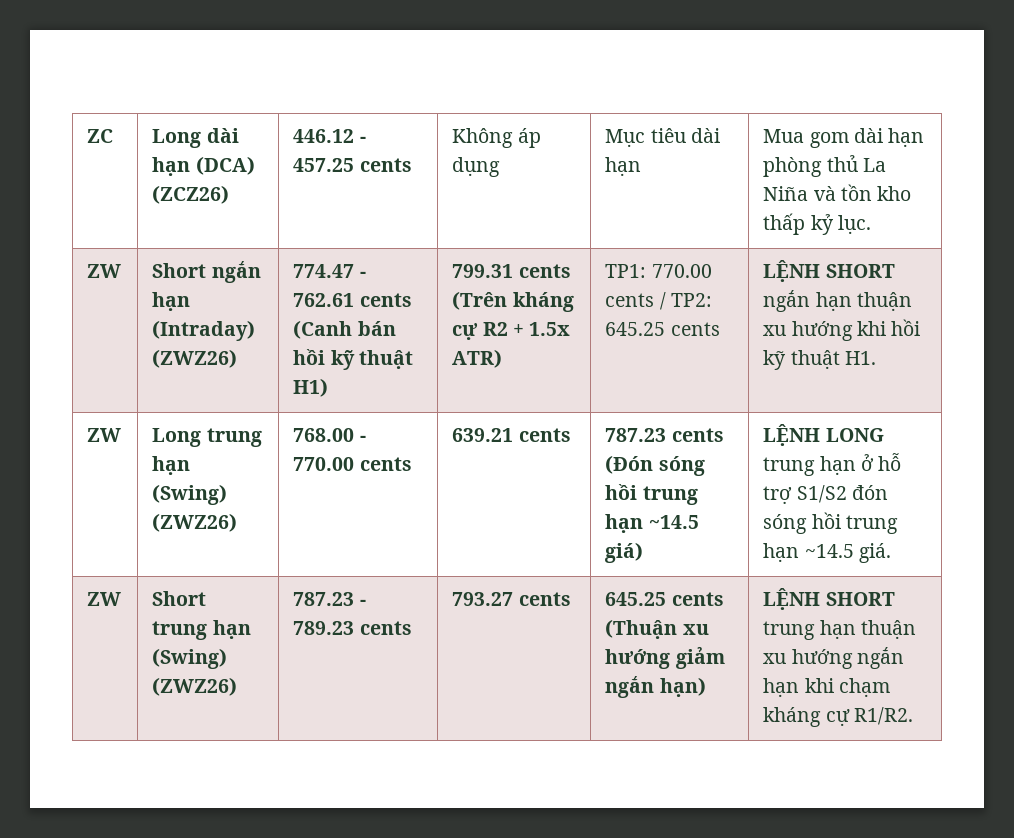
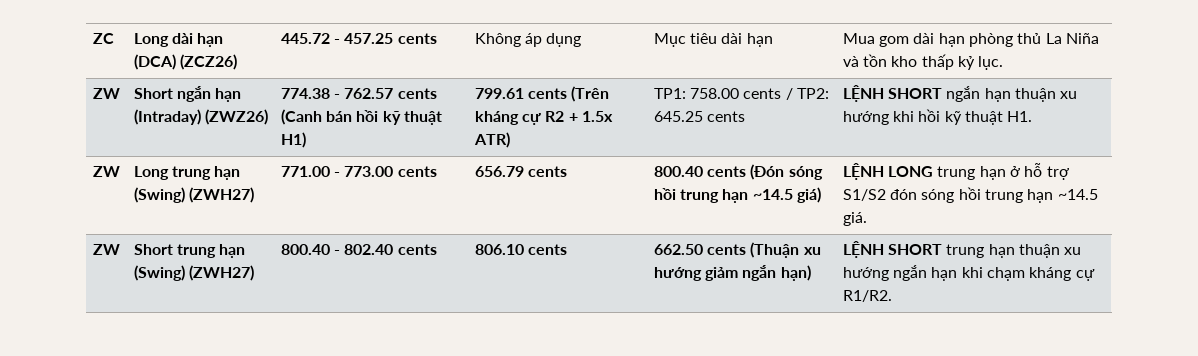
[293,129,355,143] 446.12 -> [280,33,330,44] 445.72
[293,264,366,278] [293,293,355,307] 774.47 - 762.61 -> [280,88,394,99] 774.38 - 762.57
[452,264,514,278] 799.31 -> [474,88,524,99] 799.61
[651,264,712,278] 770.00 -> [689,88,739,99] 758.00
[152,513,238,532] [293,428,366,442] [293,457,412,471] [452,428,571,442] [605,428,667,442] (ZWZ26) | 768.00 - 770.00 cents | 639.21 cents | 787.23 -> [188,187,254,203] [280,166,437,177] [474,166,567,177] [653,166,703,177] (ZWH27) | 771.00 - 773.00 cents | 656.79 cents | 800.40
[152,677,238,696] [293,592,366,606] [293,621,412,635] [452,592,571,606] [605,592,667,606] (ZWZ26) | 787.23 - 789.23 cents | 793.27 cents | 645.25 -> [188,265,254,281] [280,244,437,255] [474,244,567,255] [653,244,703,255] (ZWH27) | 800.40 - 802.40 cents | 806.10 cents | 662.50

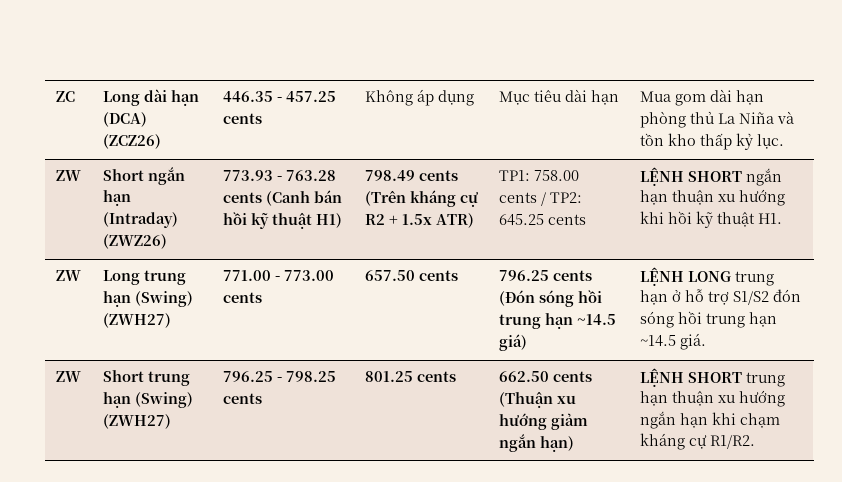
[280,33,330,44] 445.72 -> [222,91,273,102] 446.35
[280,88,394,99] 774.38 - 762.57 -> [222,170,336,181] 773.93 - 763.28
[474,88,524,99] 799.61 -> [364,170,415,181] 798.49
[474,166,567,177] [653,166,703,177] 656.79 cents | 800.40 -> [364,270,458,281] [498,270,549,281] 657.50 cents | 796.25
[280,244,437,255] [474,244,524,255] 800.40 - 802.40 cents | 806.10 -> [222,371,336,382] [222,393,262,404] [364,371,413,382] 796.25 - 798.25 cents | 801.25

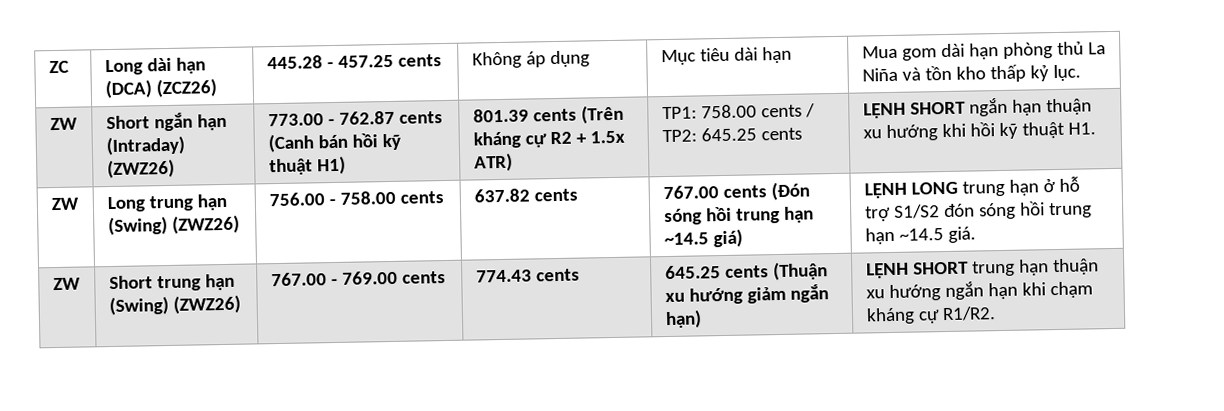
[222,91,273,102] 446.35 -> [266,55,323,70] 445.28
[222,170,336,181] 773.93 - 763.28 -> [267,110,395,127] 773.00 - 762.87
[364,170,415,181] 798.49 -> [472,108,529,123] 801.39
[102,313,171,328] [222,270,334,281] [222,292,262,303] [364,270,458,281] [498,270,549,281] (ZWH27) | 771.00 - 773.00 cents | 657.50 cents | 796.25 -> [171,214,240,234] [268,190,444,207] [473,188,578,203] [662,185,719,200] (ZWZ26) | 756.00 - 758.00 cents | 637.82 cents | 767.00
[102,414,171,429] [222,371,336,382] [222,393,262,404] [364,371,456,382] [498,371,549,382] (ZWH27) | 796.25 - 798.25 cents | 801.25 cents | 662.50 -> [172,294,241,314] [270,270,446,287] [475,268,580,283] [664,265,721,280] (ZWZ26) | 767.00 - 769.00 cents | 774.43 cents | 645.25

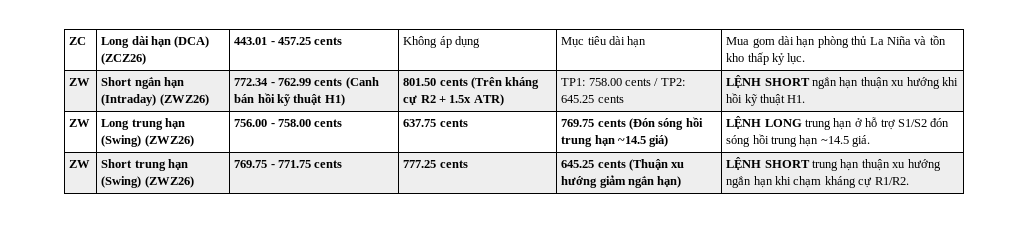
[266,55,323,70] 445.28 -> [234,37,268,45] 443.01
[267,110,395,127] 773.00 - 762.87 -> [234,78,312,86] 772.34 - 762.99
[472,108,529,123] 801.39 -> [403,78,437,86] 801.50
[473,188,578,203] [662,185,719,200] 637.82 cents | 767.00 -> [403,119,468,127] [561,119,595,127] 637.75 cents | 769.75
[270,270,446,287] [475,269,532,283] 767.00 - 769.00 cents | 774.43 -> [234,160,343,168] [403,160,437,168] 769.75 - 771.75 cents | 777.25

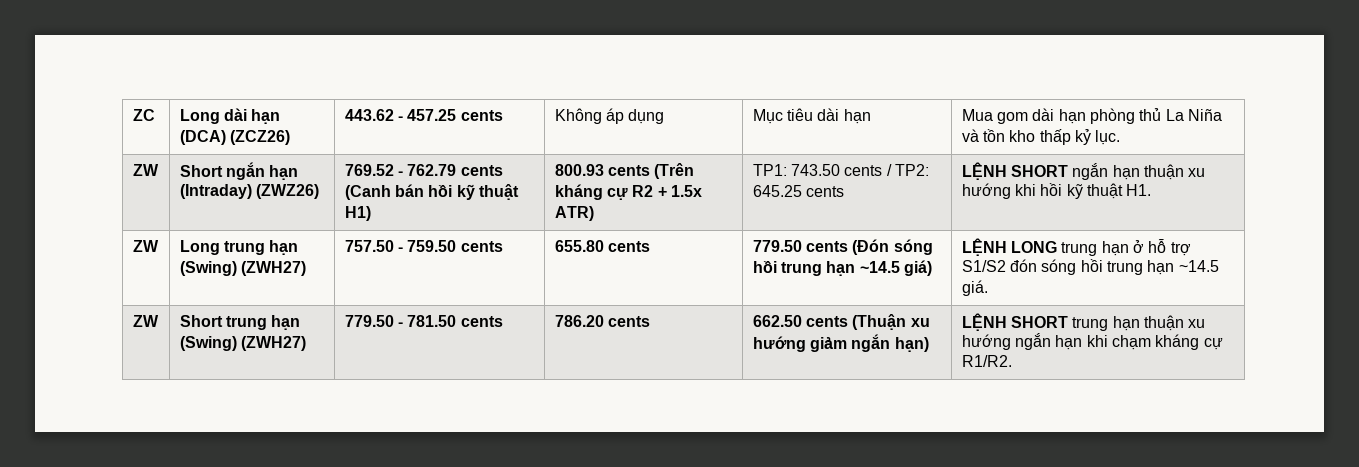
[234,37,268,45] 443.01 -> [344,109,394,121] 443.62
[234,78,312,86] 772.34 - 762.99 -> [344,164,457,176] 769.52 - 762.79
[403,78,437,86] 801.50 -> [554,164,604,176] 800.93
[588,78,622,86] 758.00 -> [791,164,841,176] 743.50
[144,135,194,147] [234,119,343,127] [403,119,468,127] [561,119,595,127] (ZWZ26) | 756.00 - 758.00 cents | 637.75 cents | 769.75 -> [241,261,307,276] [344,240,503,252] [554,240,651,252] [752,240,802,252] (ZWH27) | 757.50 - 759.50 cents | 655.80 cents | 779.50
[144,176,194,188] [234,160,343,168] [403,160,468,168] [561,160,595,168] (ZWZ26) | 769.75 - 771.75 cents | 777.25 cents | 645.25 -> [241,336,307,351] [344,315,503,327] [554,315,651,327] [752,315,802,327] (ZWH27) | 779.50 - 781.50 cents | 786.20 cents | 662.50

